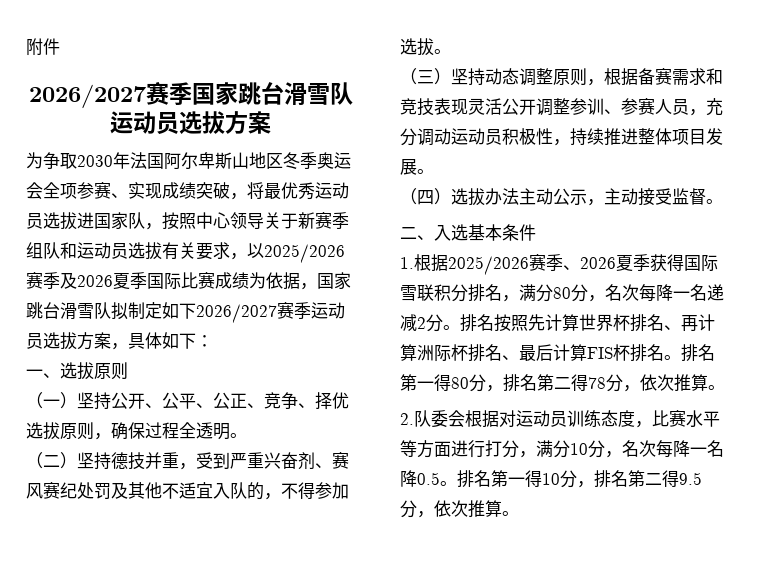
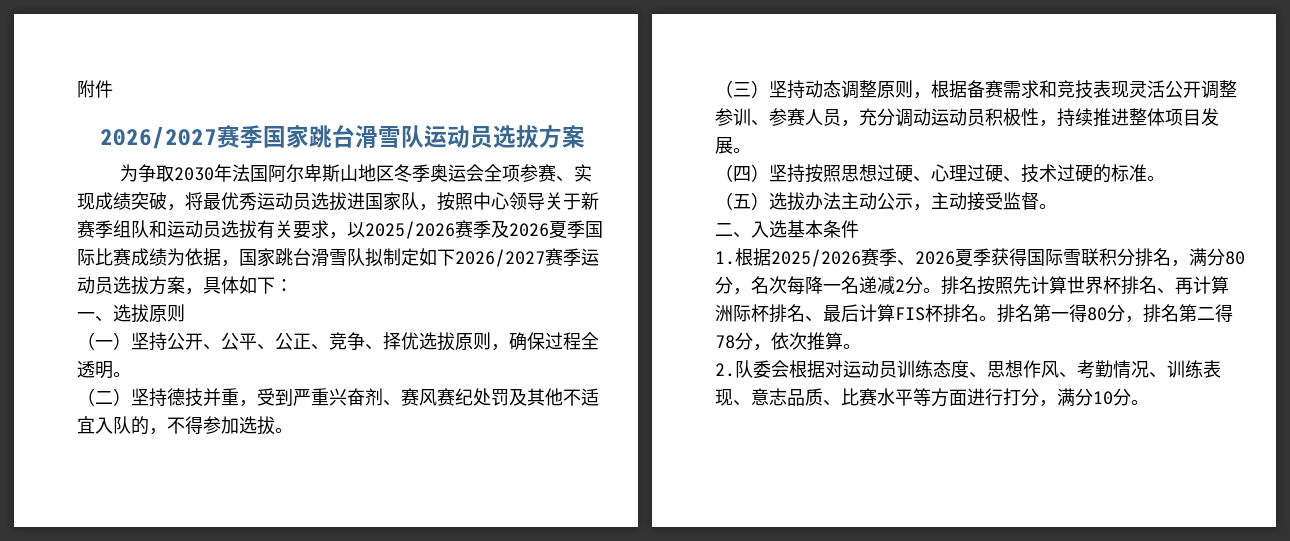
(451, 196) none -> [769,164,1165,183] [715,192,769,210] 坚持按照思想过硬、心理过硬、技术过硬的标准。 // （五）
[635,421,652,428] ， -> [969,360,1221,379] [715,388,841,406] 、思想作风、考勤情况、训练表现、意志品质、
[605,440,724,458] [400,470,702,488] [400,500,502,518] ，名次每降一名降0.5。排名第一得10分，排名第二得9.5分，依次推算 -> (1131, 397) none

